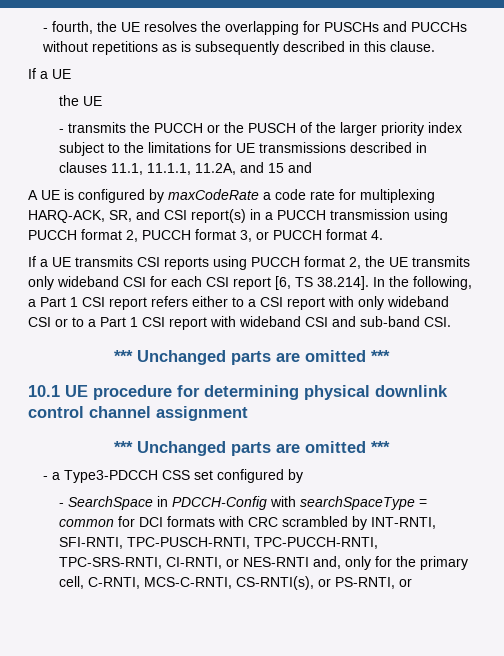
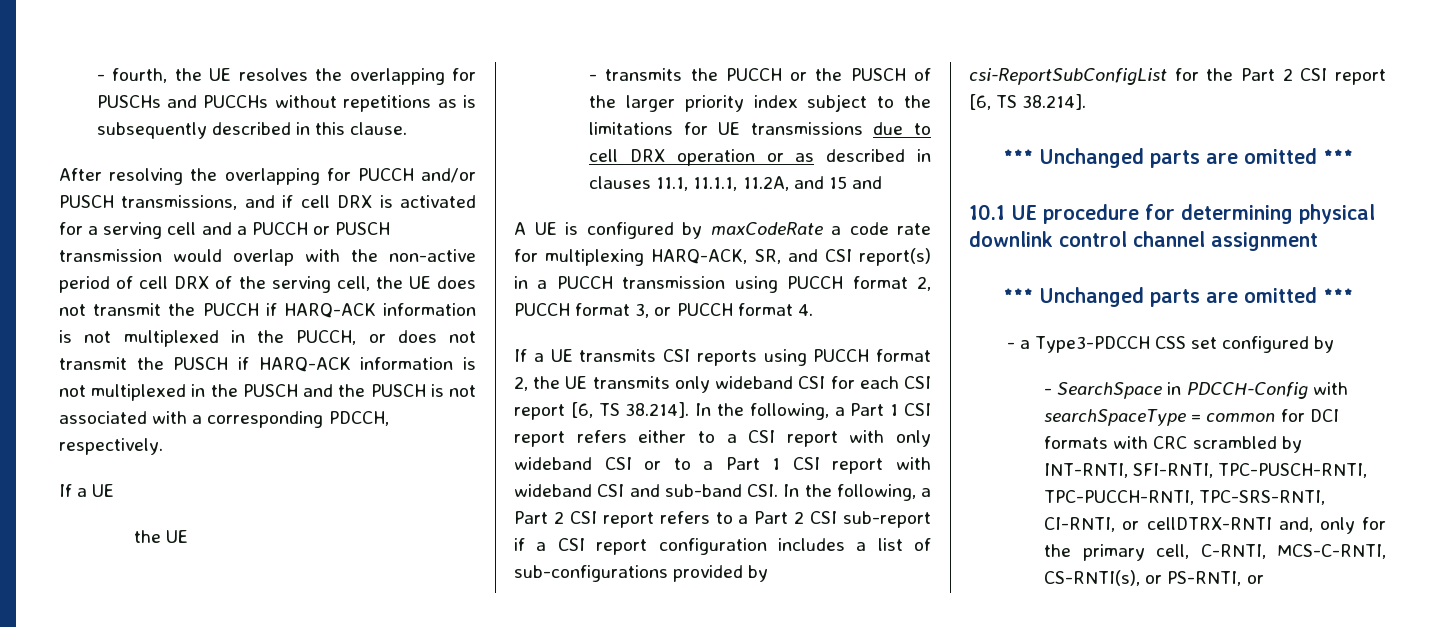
(436, 46) none -> [59,168,477,185] [59,195,476,210] [59,222,391,239] [59,249,476,266] [59,276,477,293] [59,303,477,318] [59,330,476,347] [59,357,477,372] [59,384,477,401] [59,411,389,428] [59,438,163,455] // After resolving the overlapping for PUCCH and/or PUSCH transmissions, and if cell DRX is activated for a serving cell and a PUCCH or PUSCH transmission would overlap with the non-active period of cell DRX of the serving cell, the UE does not transmit the PUCCH if HARQ-ACK information is not multiplexed in the PUCCH, or does not transmit the PUSCH if HARQ-ACK information is not multiplexed in the PUSCH and the PUSCH is not associated with a corresponding PDCCH, respectively.
(346, 147) none -> [873,122,932,135] [589,149,815,166] due to cell DRX operation or as
(451, 322) none -> [783,484,931,501] [514,511,931,528] [514,538,931,555] [514,565,769,582] [969,68,1386,85] [969,94,1087,110] In the following, a Part 2 CSI report refers to a Part 2 CSI sub-report if a CSI report configuration includes a list of sub-configurations provided by csi-ReportSubConfigList for the Part 2 CSI report [6, TS 38.214].
[242,557,309,567] NES-RNTI -> [1146,517,1272,530] cellDTRX-RNTI

